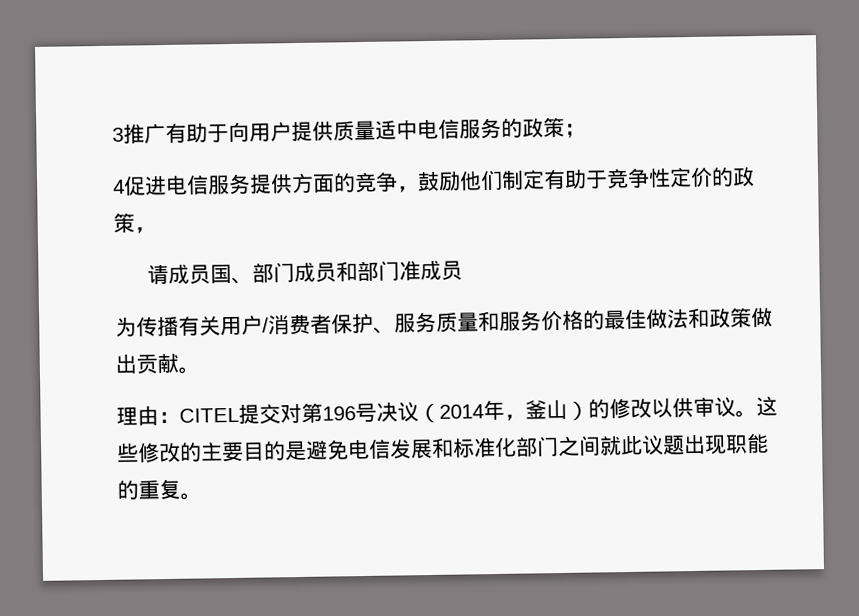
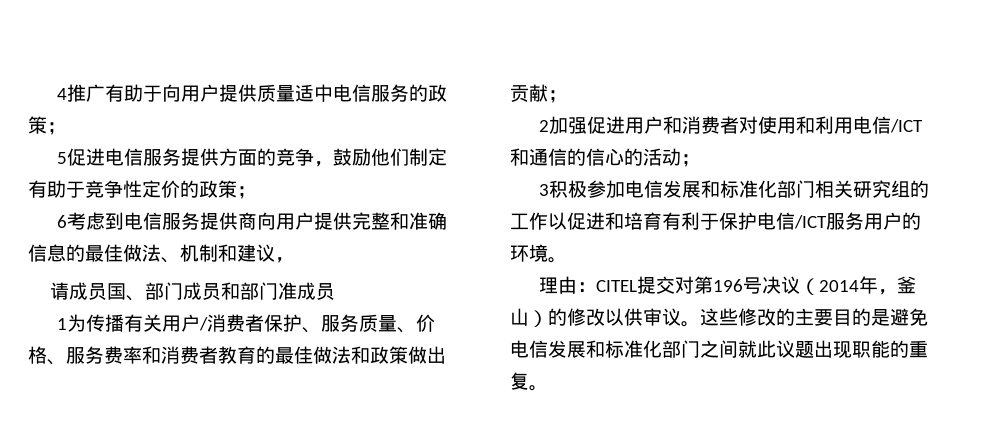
[112,127,124,142] 3 -> [56,88,67,100] 4
[113,179,125,194] 4 -> [56,152,67,164] 5
(135, 222) none -> [237,186,256,199] [56,212,447,230] [28,244,275,263] ； // 6考虑到电信服务提供商向用户提供完整和准确信息的最佳做法、机制和建议
(464, 270) none -> [56,318,67,330] 1
[478,309,584,332] 和服务价格 -> [396,314,435,333] [28,346,256,365] 、价格、服务费率和消费者教育
(179, 363) none -> [548,90,567,103] [538,116,923,134] [510,148,700,167] [538,180,929,198] [510,212,921,230] [510,244,548,262] ； // 2加强促进用户和消费者对使用和利用电信/ICT和通信的信心的活动； // 3积极参加电信发展和标准化部门相关研究组的工作以促进和培育有利于保护电信/ICT服务用户的环境

